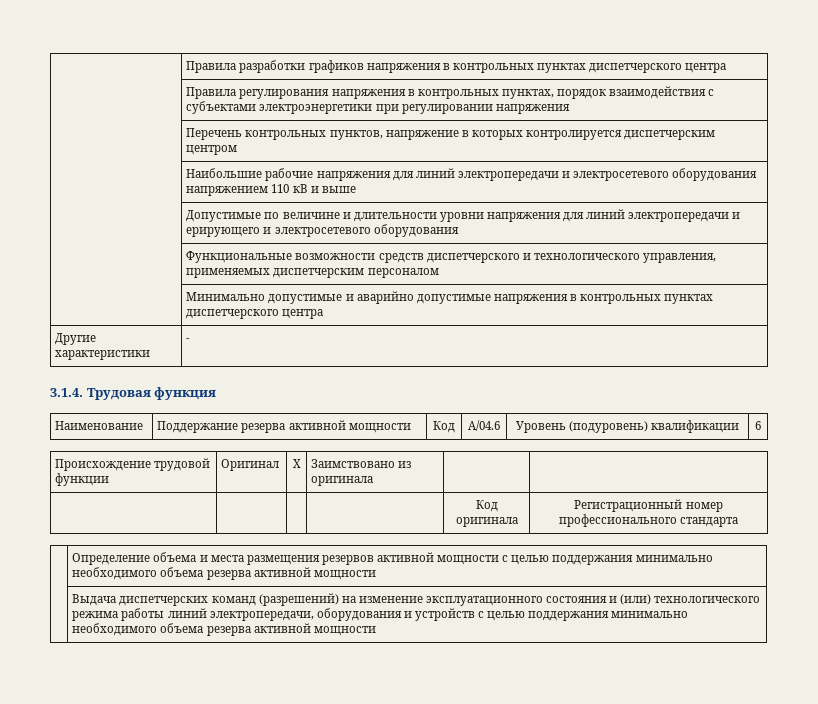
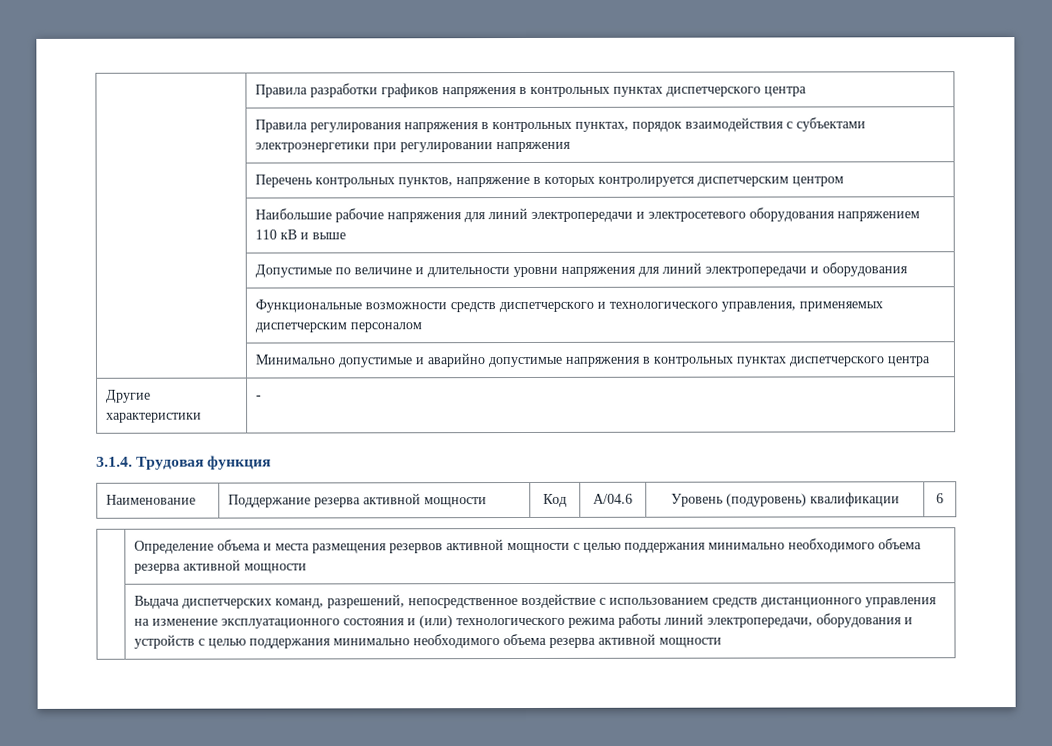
[186,227,371,237] ерирующего и электросетевого -> (820, 270) none
[55,458,211,471] [55,473,110,486] [221,459,280,471] [292,459,301,468] [311,459,412,468] [311,476,374,486] [475,500,498,512] [455,517,518,527] [574,499,723,512] [558,514,739,527] // Происхождение трудовой функции | Оригинал | X | Заимствовано из оригинала | | // | | | | Код оригинала | Регистрационный номер профессионального стандарта -> (944, 498) none
[211,593,339,606] команд (разрешений) -> [275,593,938,609] команд, разрешений, непосредственное воздействие с использованием средств дистанционного управления

